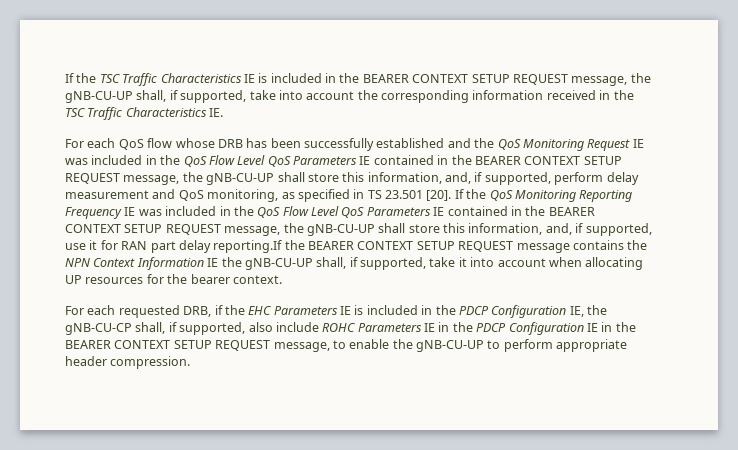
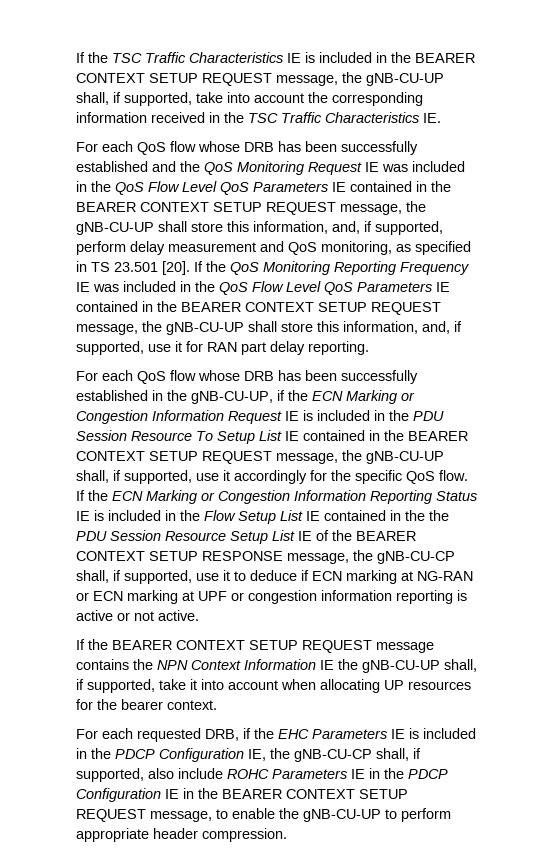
[213,240,283,253] reporting.If -> [308,341,369,355] [76,370,418,384] [76,390,415,404] [76,410,444,424] [76,430,468,444] [76,450,444,464] [76,470,468,484] [76,490,477,504] [76,510,449,524] [76,530,416,544] [76,550,455,564] [76,570,473,584] [76,590,467,604] [76,610,199,621] [76,639,85,650] reporting. // For each QoS flow whose DRB has been successfully established in the gNB-CU-UP, if the ECN Marking or Congestion Information Request IE is included in the PDU Session Resource To Setup List IE contained in the BEARER CONTEXT SETUP REQUEST message, the gNB-CU-UP shall, if supported, use it accordingly for the specific QoS flow. If the ECN Marking or Congestion Information Reporting Status IE is included in the Flow Setup List IE contained in the the PDU Session Resource Setup List IE of the BEARER CONTEXT SETUP RESPONSE message, the gNB-CU-CP shall, if supported, use it to deduce if ECN marking at NG-RAN or ECN marking at UPF or congestion information reporting is active or not active. // If

